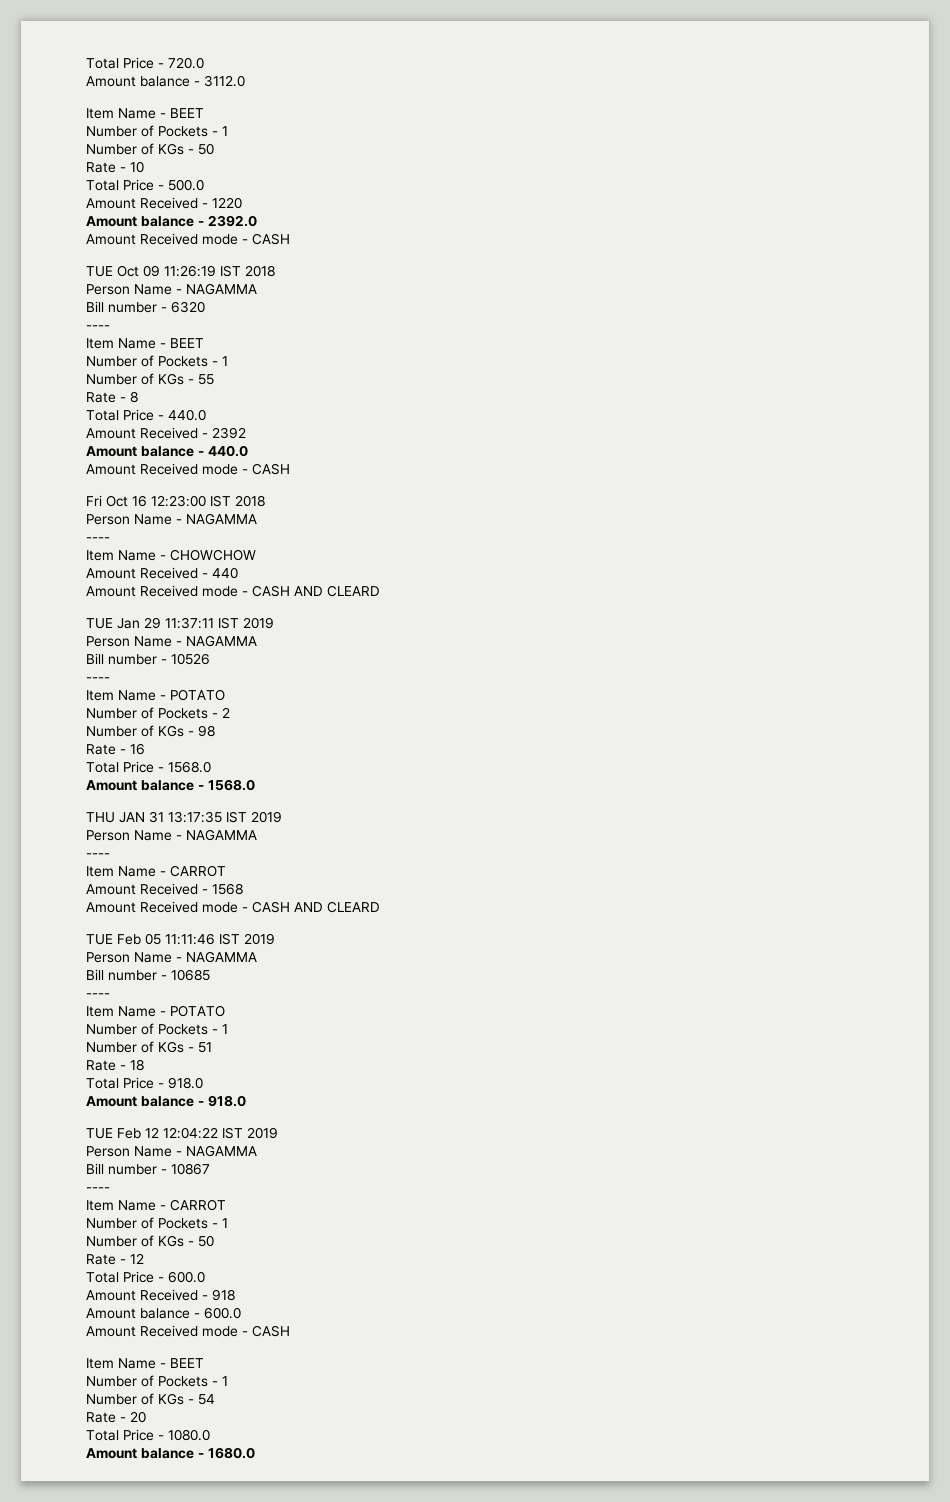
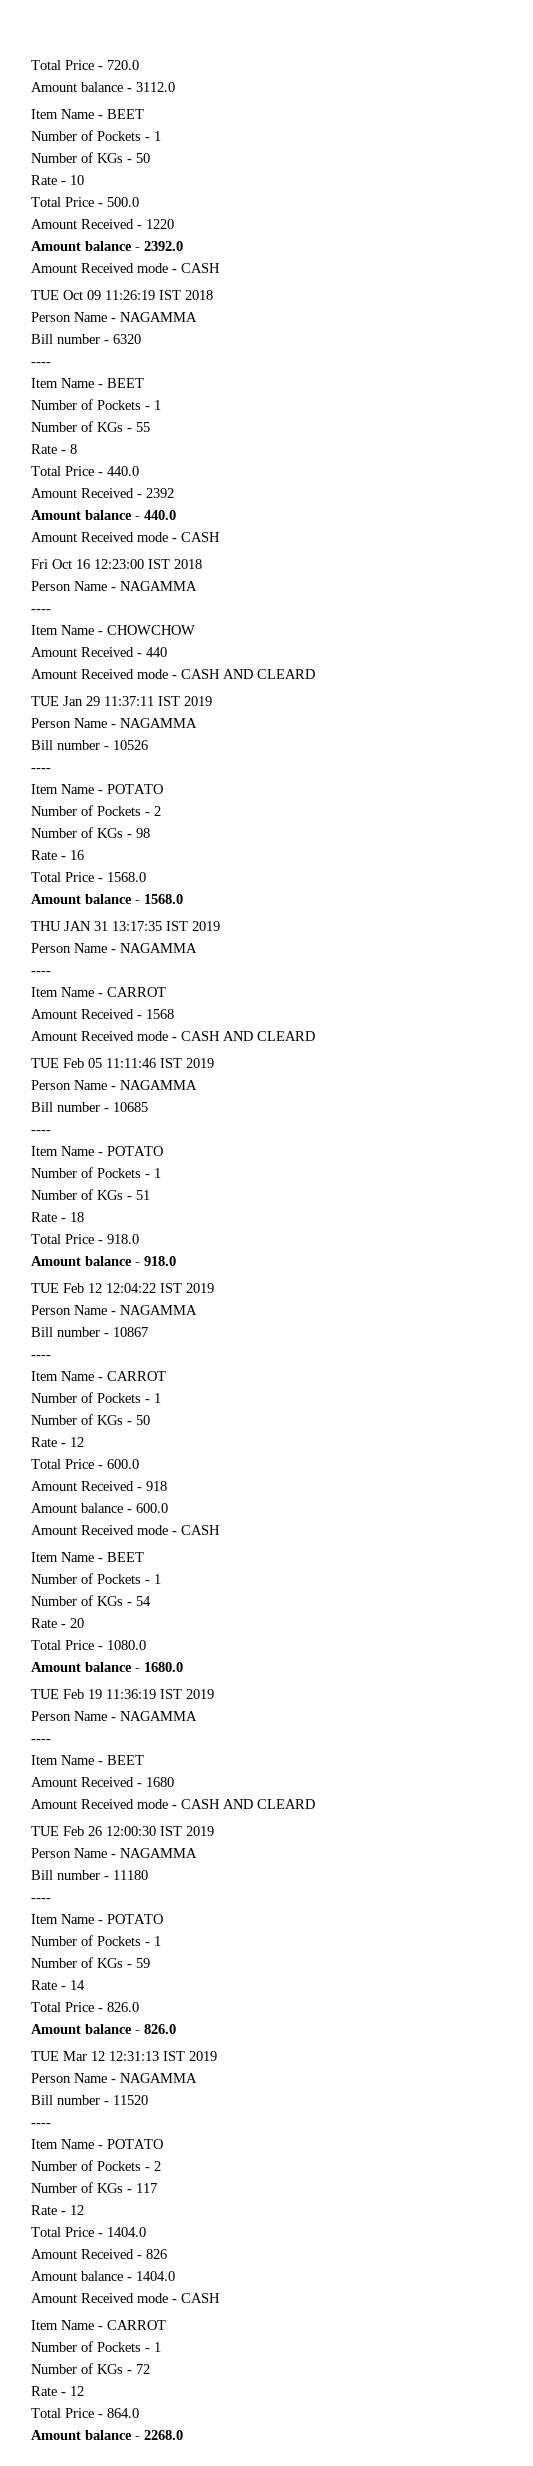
(255, 1453) none -> [31,1689,214,1699] [31,1711,197,1721] [31,1739,51,1743] [31,1755,144,1765] [31,1777,174,1787] [31,1799,315,1809] [31,1826,214,1836] [31,1848,197,1858] [31,1870,148,1880] [31,1898,51,1902] [31,1914,163,1924] [31,1935,161,1946] [31,1957,150,1968] [31,1980,85,1990] [31,2002,139,2012] [31,2024,176,2034] [31,2051,217,2061] [31,2073,197,2083] [31,2095,148,2105] [31,2123,51,2127] [31,2139,163,2149] [31,2160,161,2171] [31,2182,157,2193] [31,2205,84,2215] [31,2227,146,2237] [31,2249,167,2259] [31,2271,175,2281] [31,2293,220,2303] [31,2320,166,2330] [31,2341,161,2352] [31,2363,150,2374] [31,2386,84,2396] [31,2408,139,2418] [31,2430,183,2440] // TUE Feb 19 11:36:19 IST 2019 // Person Name - NAGAMMA // ---- // Item Name - BEET // Amount Received - 1680 // Amount Received mode - CASH AND CLEARD // TUE Feb 26 12:00:30 IST 2019 // Person Name - NAGAMMA // Bill number - 11180 // ---- // Item Name - POTATO // Number of Pockets - 1 // Number of KGs - 59 // Rate - 14 // Total Price - 826.0 // Amount balance - 826.0 // TUE Mar 12 12:31:13 IST 2019 // Person Name - NAGAMMA // Bill number - 11520 // ---- // Item Name - POTATO // Number of Pockets - 2 // Number of KGs - 117 // Rate - 12 // Total Price - 1404.0 // Amount Received - 826 // Amount balance - 1404.0 // Amount Received mode - CASH // Item Name - CARROT // Number of Pockets - 1 // Number of KGs - 72 // Rate - 12 // Total Price - 864.0 // Amount balance - 2268.0

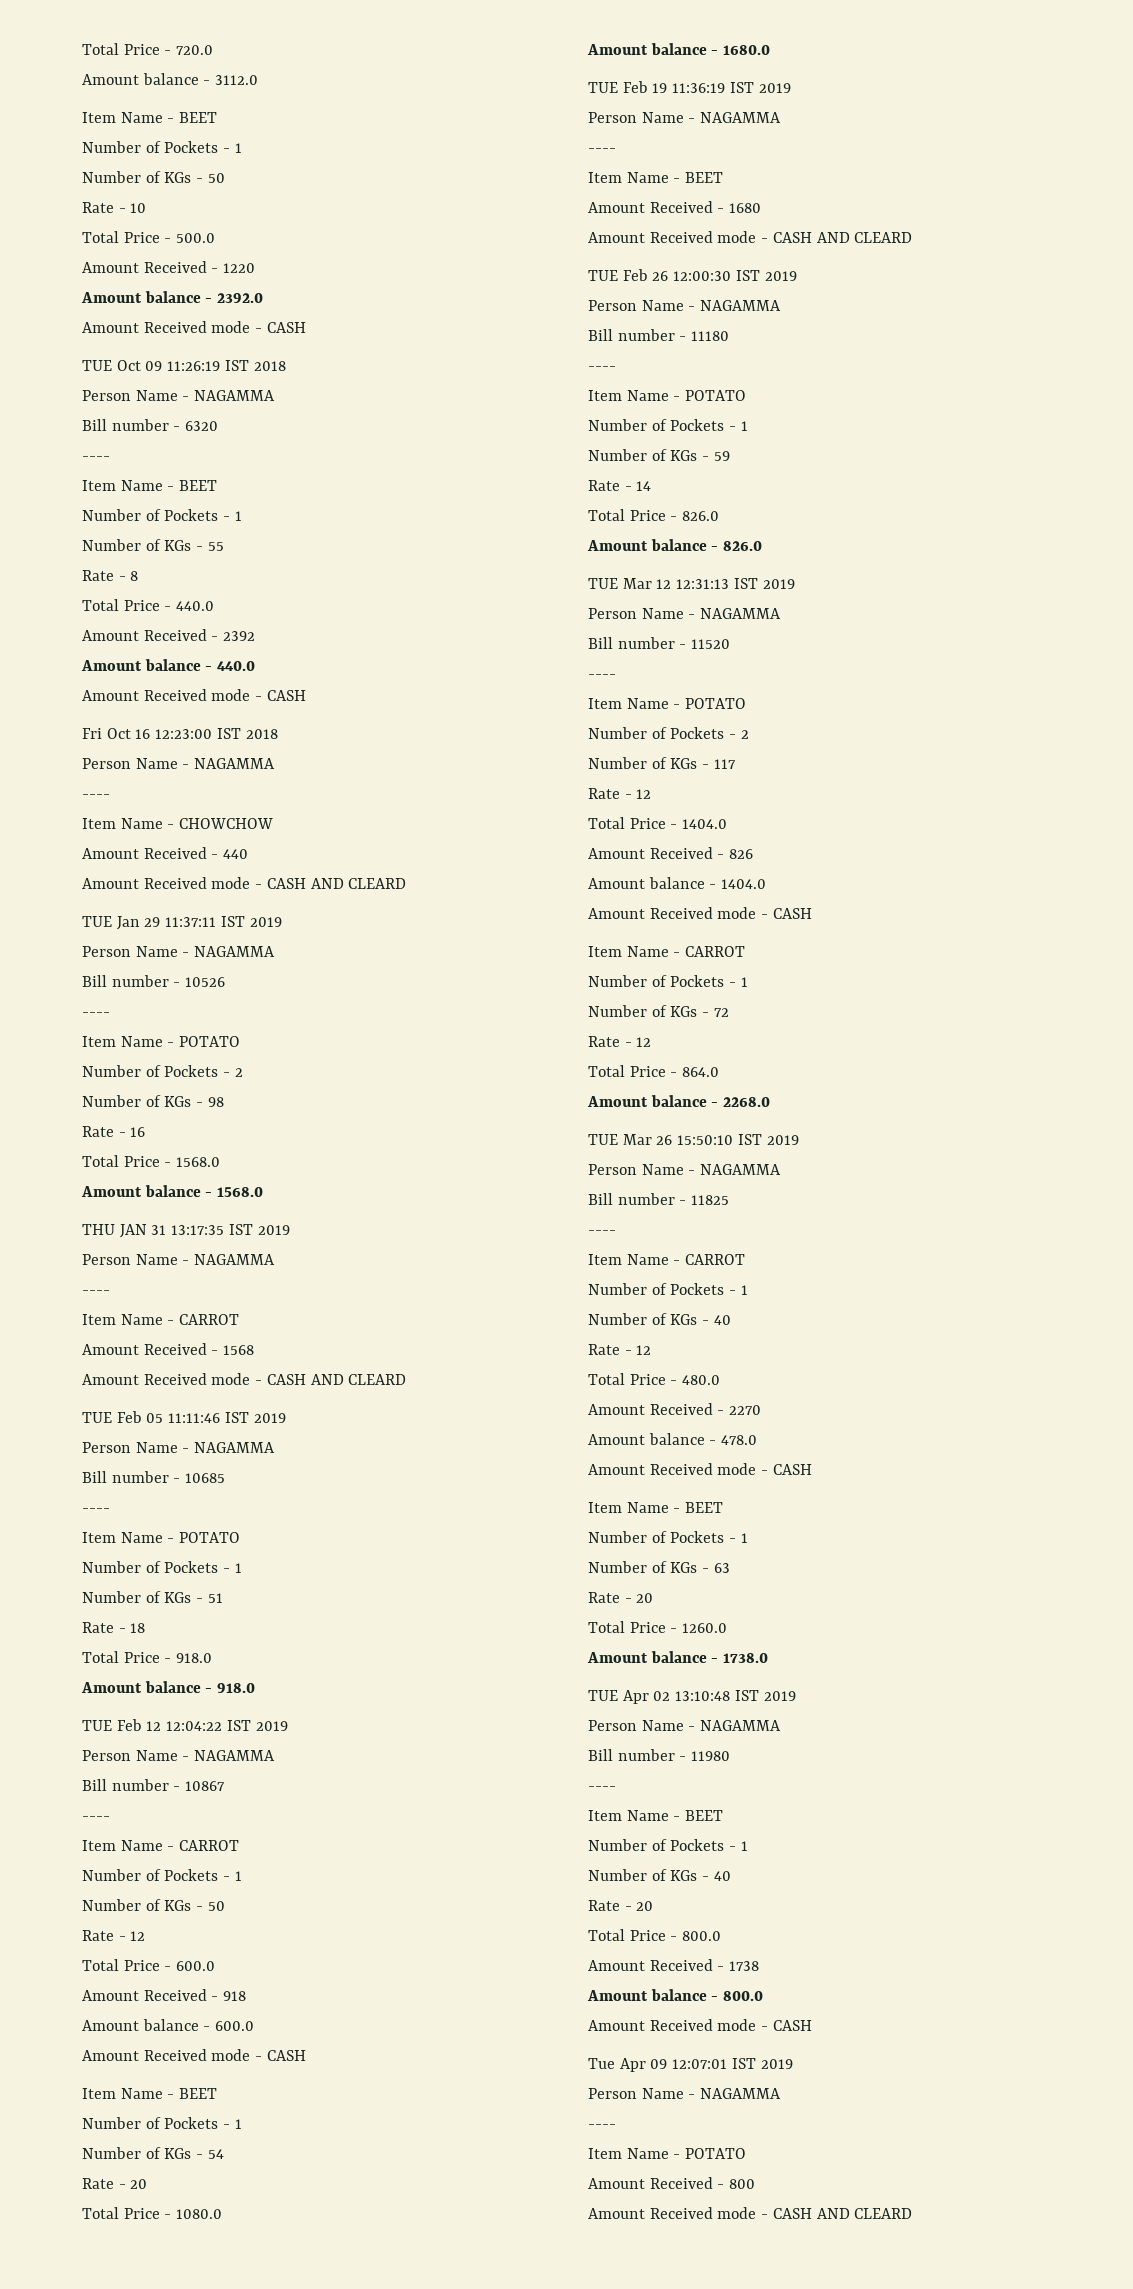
(183, 2435) none -> [588,1134,799,1145] [588,1164,782,1175] [588,1193,730,1205] [588,1230,616,1235] [588,1254,746,1265] [588,1283,748,1295] [588,1313,731,1325] [588,1344,652,1355] [588,1373,721,1385] [588,1403,762,1415] [588,1433,758,1445] [588,1463,812,1475] [588,1502,724,1513] [588,1531,748,1543] [588,1561,730,1573] [588,1592,654,1603] [588,1621,728,1633] [587,1651,769,1663] [588,1690,796,1704] [588,1720,782,1731] [588,1749,731,1761] [588,1786,616,1791] [588,1810,724,1821] [588,1839,748,1851] [588,1869,731,1881] [588,1900,654,1911] [588,1929,722,1941] [588,1959,760,1971] [587,1989,764,2001] [588,2019,812,2031] [588,2058,793,2072] [588,2088,782,2099] [588,2124,616,2129] [588,2148,747,2159] [588,2177,756,2189] [588,2207,913,2219] // TUE Mar 26 15:50:10 IST 2019 // Person Name - NAGAMMA // Bill number - 11825 // ---- // Item Name - CARROT // Number of Pockets - 1 // Number of KGs - 40 // Rate - 12 // Total Price - 480.0 // Amount Received - 2270 // Amount balance - 478.0 // Amount Received mode - CASH // Item Name - BEET // Number of Pockets - 1 // Number of KGs - 63 // Rate - 20 // Total Price - 1260.0 // Amount balance - 1738.0 // TUE Apr 02 13:10:48 IST 2019 // Person Name - NAGAMMA // Bill number - 11980 // ---- // Item Name - BEET // Number of Pockets - 1 // Number of KGs - 40 // Rate - 20 // Total Price - 800.0 // Amount Received - 1738 // Amount balance - 800.0 // Amount Received mode - CASH // Tue Apr 09 12:07:01 IST 2019 // Person Name - NAGAMMA // ---- // Item Name - POTATO // Amount Received - 800 // Amount Received mode - CASH AND CLEARD

